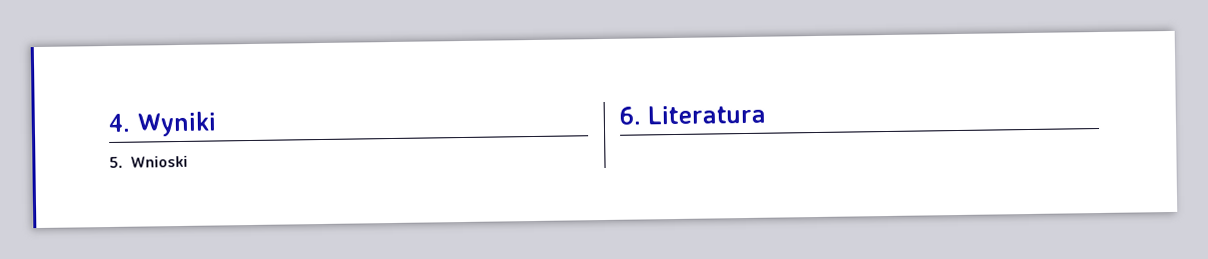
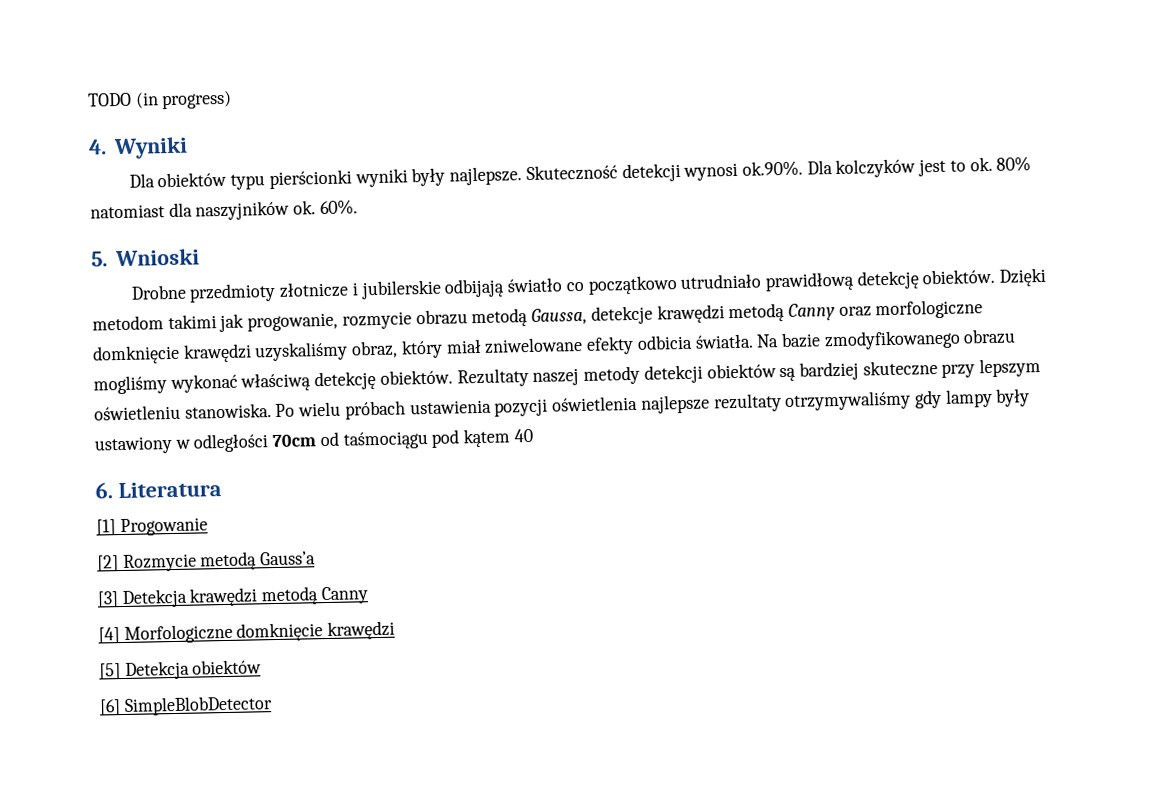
(108, 122) none -> [87,90,233,110] TODO (in progress) //
[109,155,188,168] [619,104,766,125] 5. Wnioski // 6. Literatura -> [128,156,1032,190] [90,199,358,221] [91,248,200,267] [130,267,1047,303] [92,299,984,333] [92,328,1017,365] [93,357,1042,395] [94,388,1031,421] [94,428,533,455] [95,481,222,499] [96,517,208,537] [97,551,317,572] [97,586,369,609] [98,620,396,644] [99,659,263,680] [99,695,273,716] Dla obiektów typu pierścionki wyniki były najlepsze. Skuteczność detekcji wynosi ok.90%. Dla kolczyków jest to ok. 80% natomiast dla naszyjników ok. 60%. // 5. Wnioski // Drobne przedmioty złotnicze i jubilerskie odbijają światło co początkowo utrudniało prawidłową detekcję obiektów. Dzięki metodom takimi jak progowanie, rozmycie obrazu metodą Gaussa, detekcje krawędzi metodą Canny oraz morfologiczne domknięcie krawędzi uzyskaliśmy obraz, który miał zniwelowane efekty odbicia światła. Na bazie zmodyfikowanego obrazu mogliśmy wykonać właściwą detekcję obiektów. Rezultaty naszej metody detekcji obiektów są bardziej skuteczne przy lepszym oświetleniu stanowiska. Po wielu próbach ustawienia pozycji oświetlenia najlepsze rezultaty otrzymywaliśmy gdy lampy były ustawiony w odległości 70cm od taśmociągu pod kątem 40 // 6. Literatura // [1] Progowanie // [2] Rozmycie metodą Gauss’a // [3] Detekcja krawędzi metodą Canny // [4] Morfologiczne domknięcie krawędzi // [5] Detekcja obiektów // [6] SimpleBlobDetector

